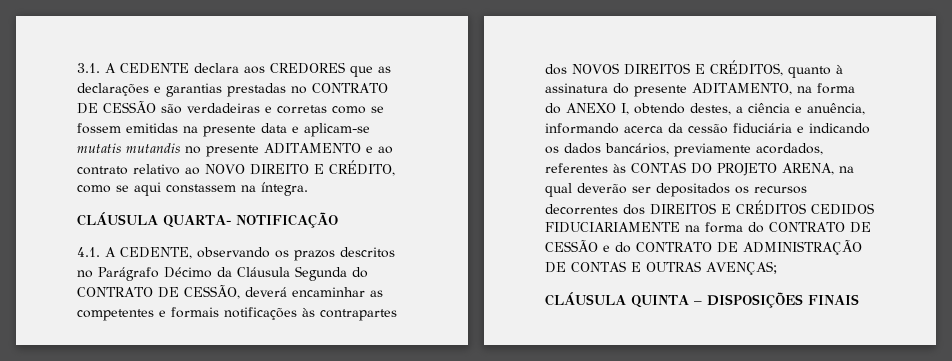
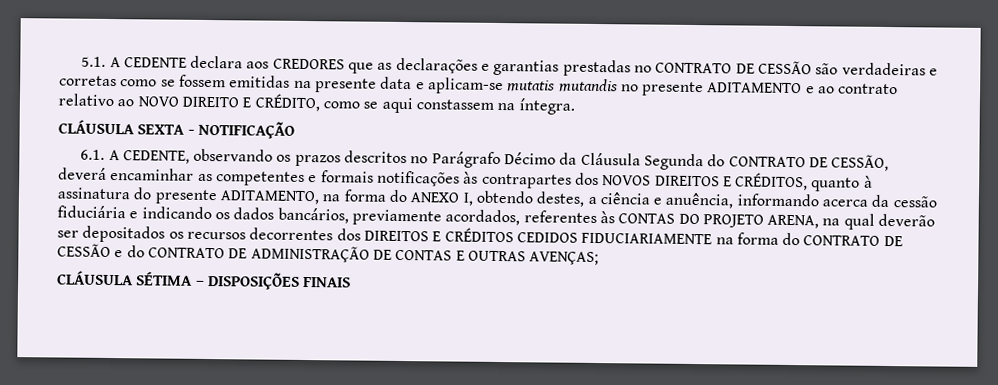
[77,63,100,73] 3.1. -> [81,56,107,67] 5.1.
[163,215,231,228] QUARTA- -> [137,124,195,135] SEXTA -
[77,247,100,257] 4.1. -> [80,149,106,160] 6.1.
[631,295,689,308] QUINTA -> [136,271,194,286] SÉTIMA

